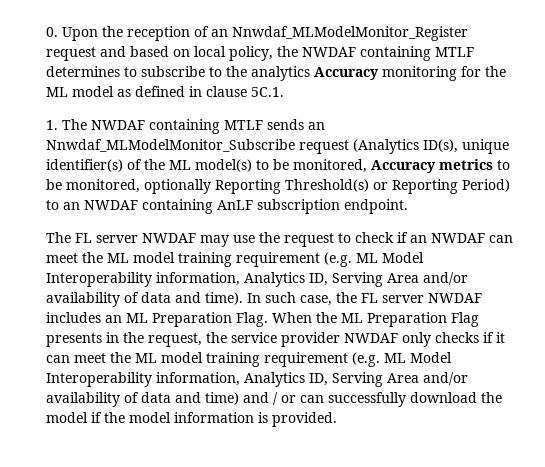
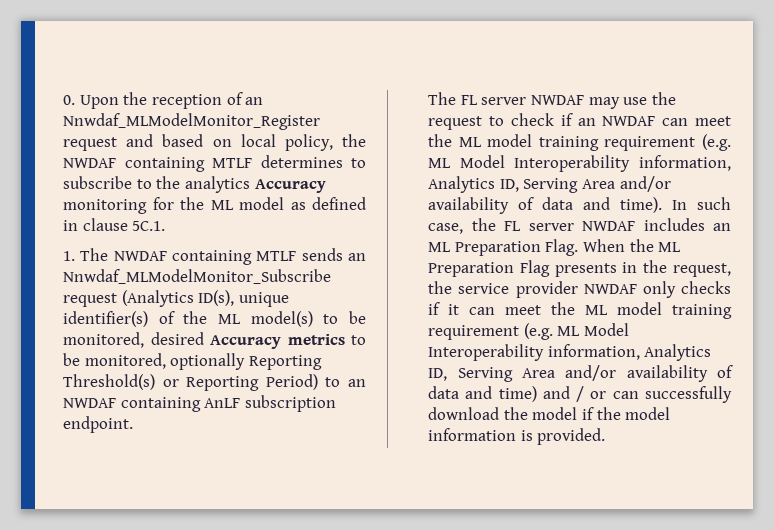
(367, 166) none -> [150,332,204,345] desired

